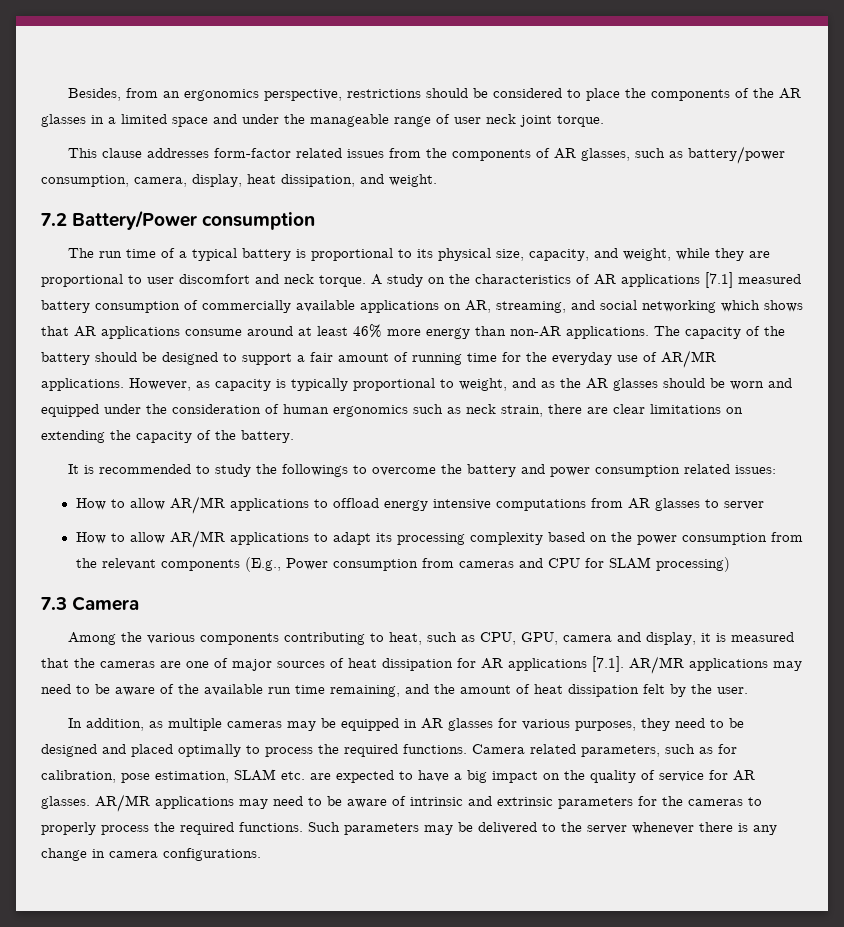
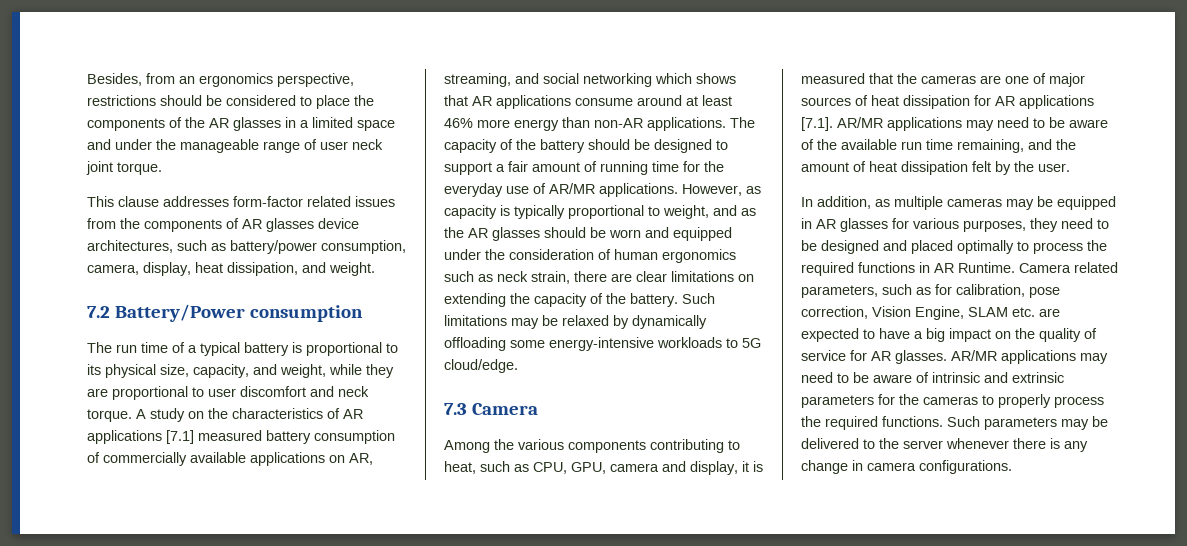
[580,148,630,161] glasses, -> [266,218,359,232] [87,240,173,253] glasses device architectures,
[67,464,776,477] [75,496,764,514] [75,530,803,548] [75,557,730,572] // It is recommended to study the followings to overcome the battery and power consumption related issues: // How to allow AR/MR applications to offload energy intensive computations from AR glasses to server // How to allow AR/MR applications to adapt its processing complexity based on the power consumption from the relevant components (E.g., Power consumption from cameras and CPU for SLAM processing) -> [682,293,715,304] [444,315,707,329] [444,337,761,351] [444,359,518,373] Such limitations may be relaxed by dynamically offloading some energy-intensive workloads to 5G cloud/edge.
[403,744,467,754] functions. -> [858,262,1015,273] functions in AR Runtime.
[155,771,229,783] estimation, -> [801,306,964,320] correction, Vision Engine,

